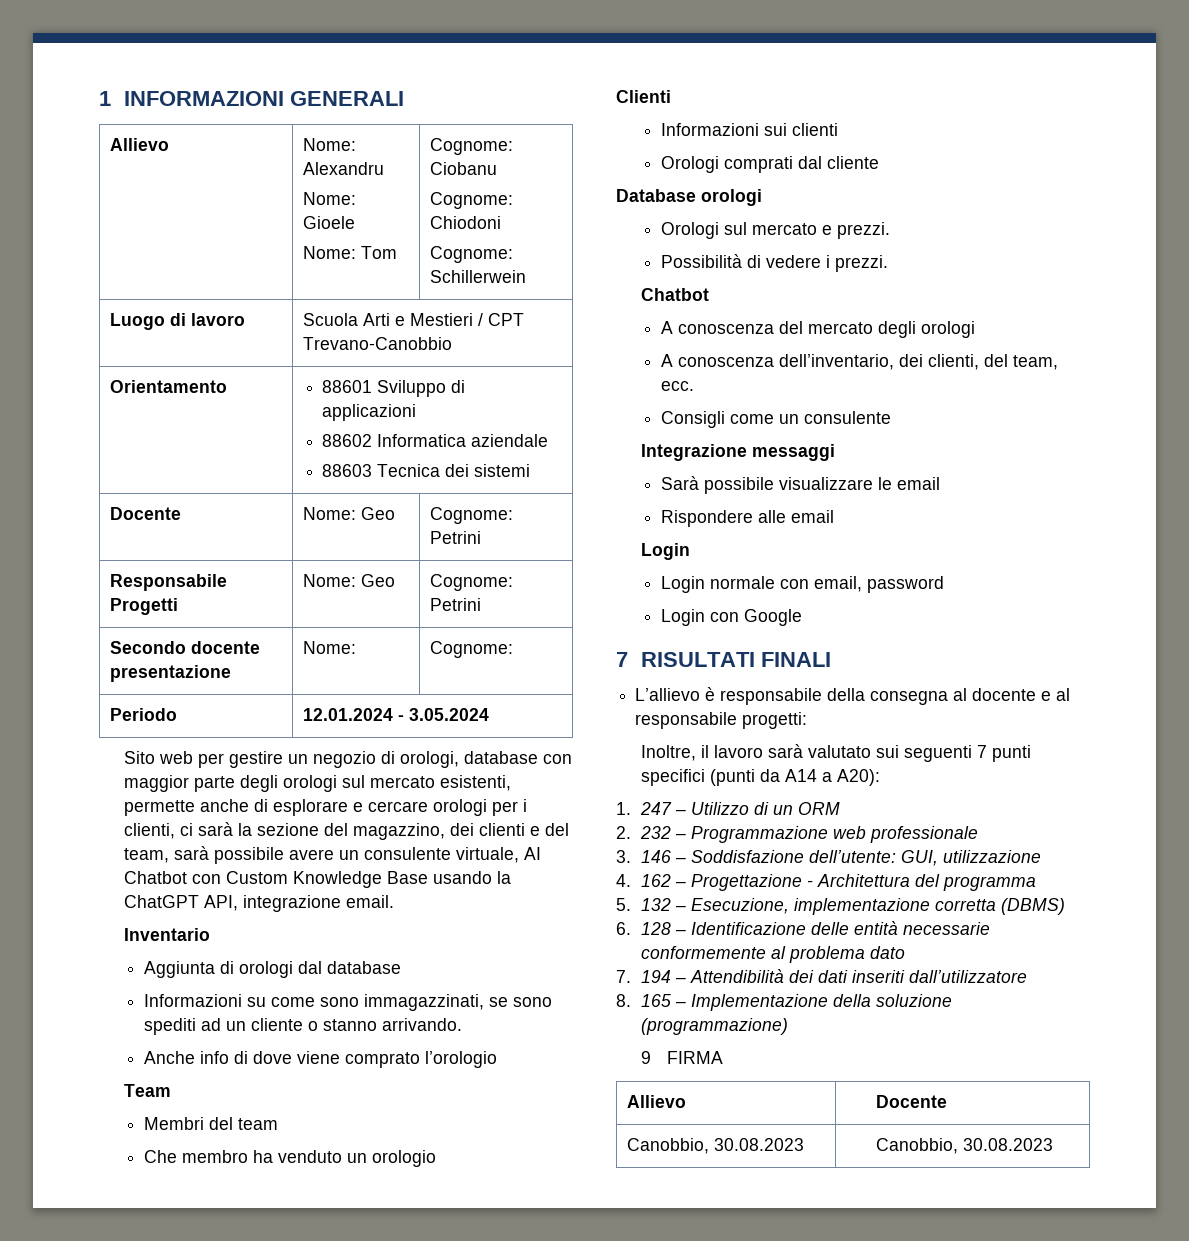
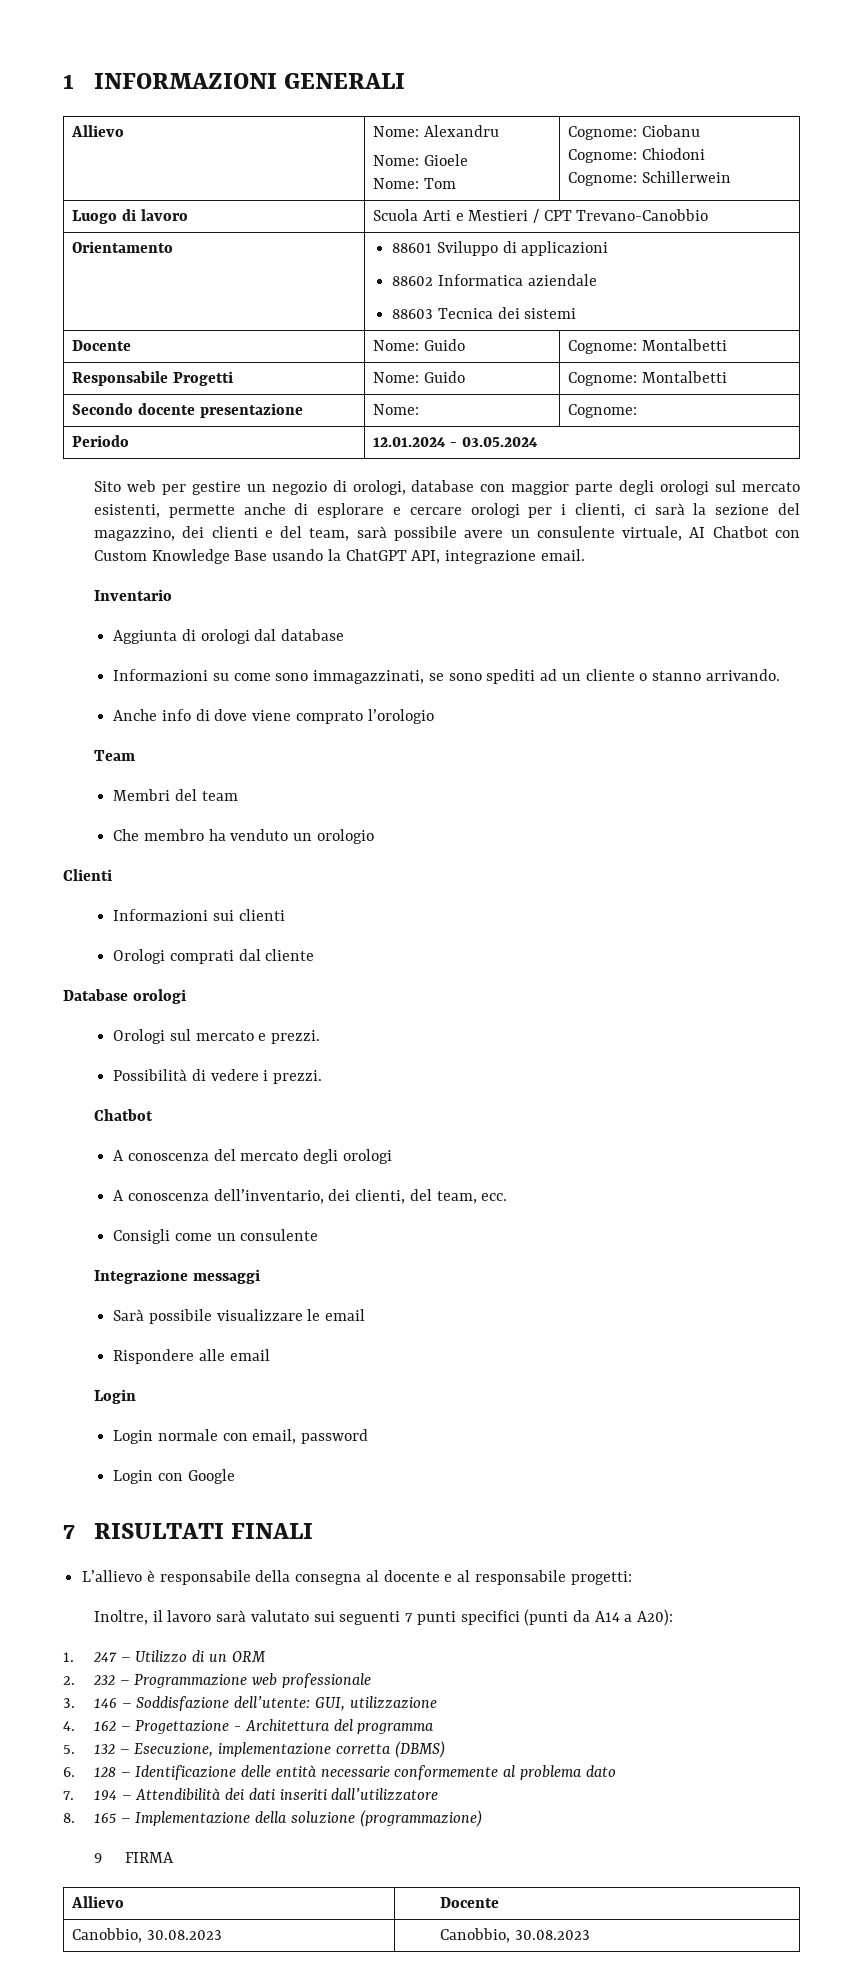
[361,507,396,520] [430,507,514,524] [430,531,482,544] Geo | Cognome: Petrini -> [423,339,465,351] [568,339,727,354] Guido | Cognome: Montalbetti
[361,574,396,587] [430,574,514,591] [430,598,482,611] Geo | Cognome: Petrini -> [423,371,465,383] [568,371,727,386] Guido | Cognome: Montalbetti
[409,708,490,721] 3.05.2024 -> [461,437,538,447] 03.05.2024

